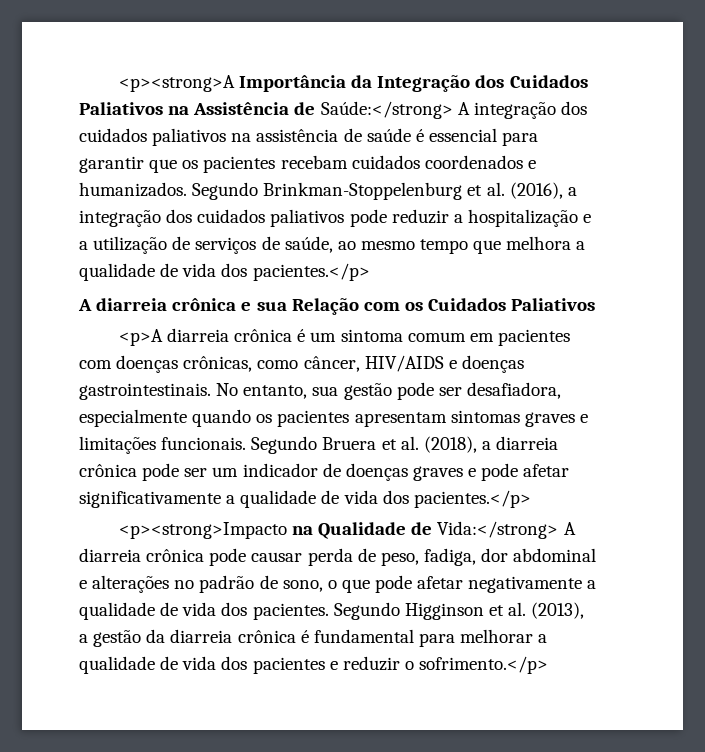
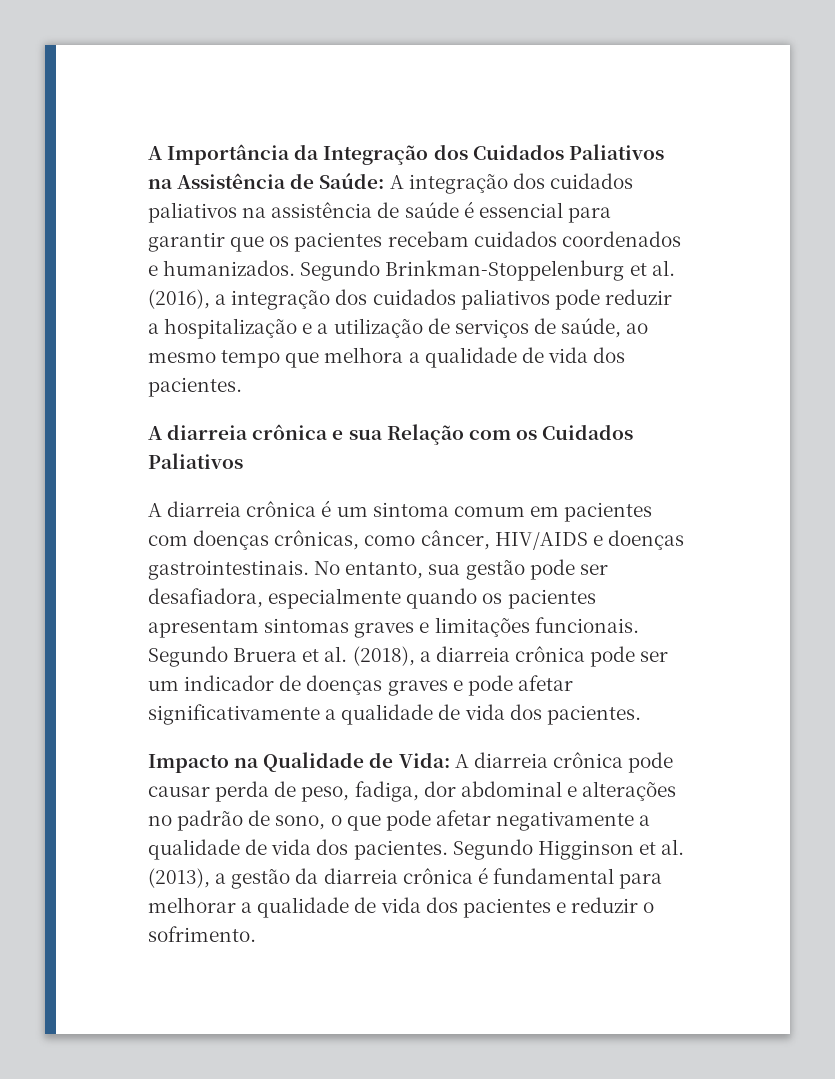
[118,75,235,92] <p><strong>A -> [148,146,162,160] A
[320,101,453,119] Saúde:</strong> -> [319,173,385,189] Saúde:
[252,263,370,281] pacientes.</p> -> [148,377,242,397] pacientes.
[118,329,163,346] <p>A -> [148,503,162,517] A
[413,490,531,508] [118,522,287,539] pacientes.</p> // <p><strong>Impacto -> [546,705,641,725] [148,754,229,773] pacientes. // Impacto
[437,521,559,539] Vida:</strong> -> [398,752,450,768] Vida:
[419,656,549,674] sofrimento.</p> -> [148,926,256,942] sofrimento.

